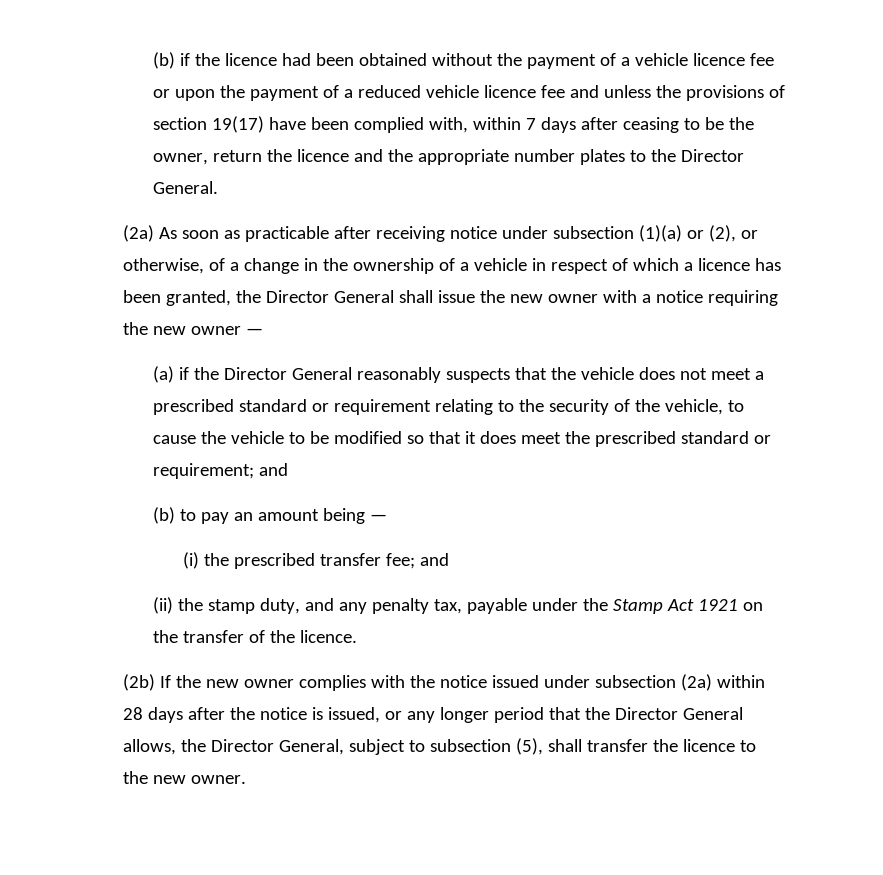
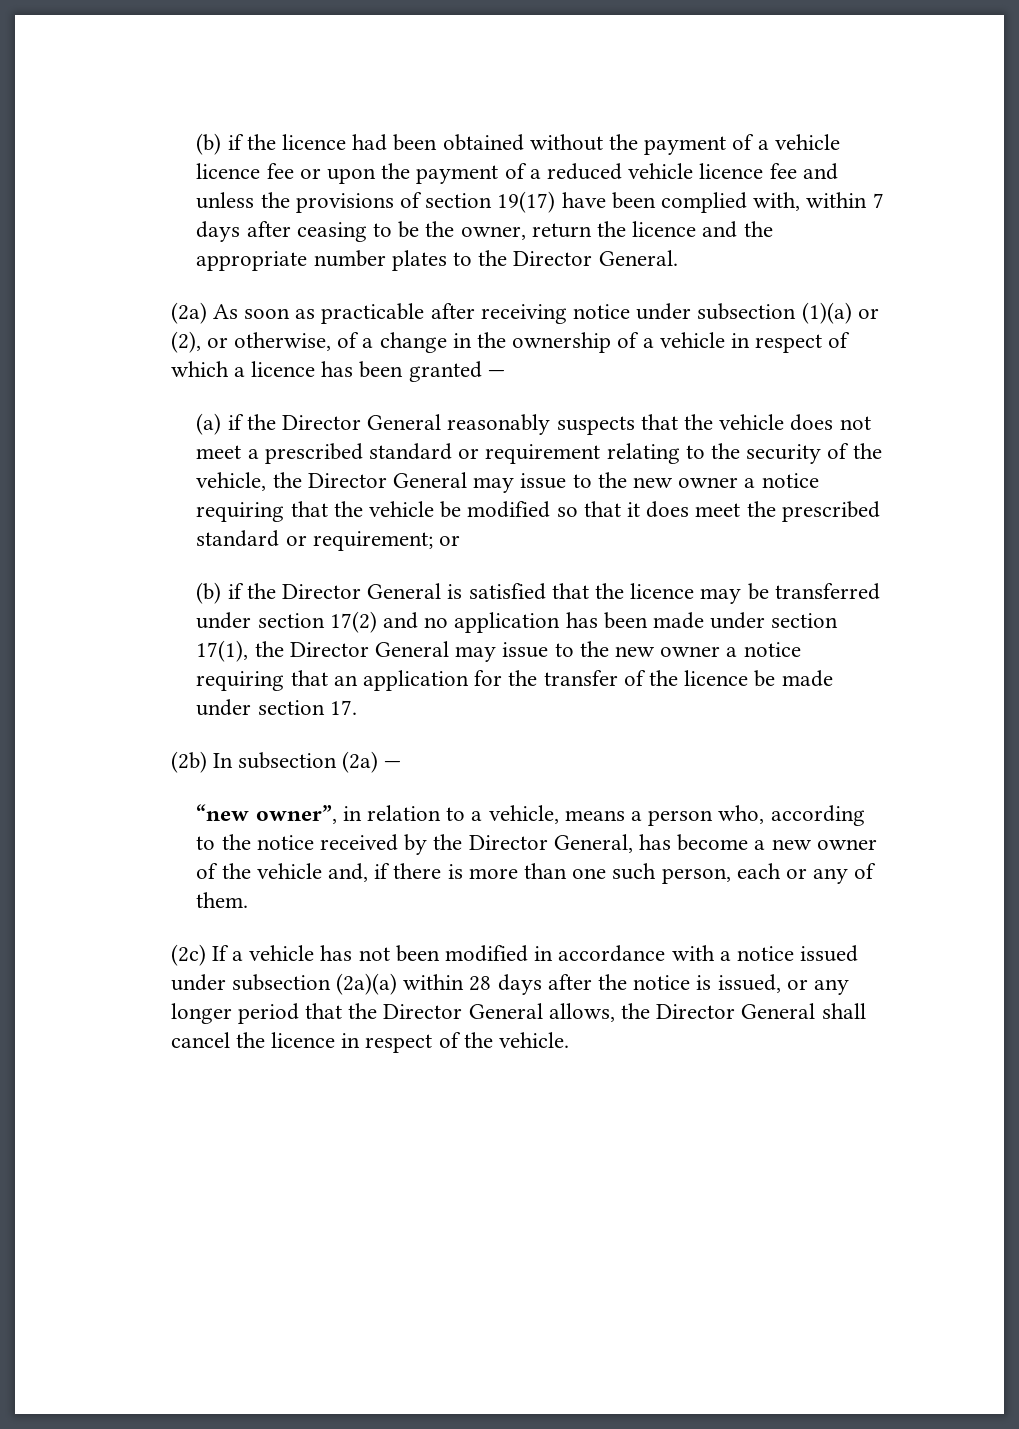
[165,290,778,306] [122,322,241,335] granted, the Director General shall issue the new owner with a notice requiring the new owner -> [408,361,482,382] granted
[727,400,744,412] [152,431,305,444] to cause the vehicle to -> [272,472,819,493] [196,501,434,522] the Director General may issue to the new owner a notice requiring that the vehicle
[258,463,288,476] [152,507,387,524] [182,552,449,569] [152,597,763,614] [152,630,357,643] [122,674,435,691] and // (b) to pay an amount being — // (i) the prescribed transfer fee; and // (ii) the stamp duty, and any penalty tax, payable under the Stamp Act 1921 on the transfer of the licence. // (2b) If the new owner complies with the -> [438,535,460,546] [196,582,880,604] [196,611,839,633] [196,640,801,662] [196,670,833,691] [196,699,357,716] [170,751,402,773] [196,804,865,826] [196,834,877,855] [196,863,877,884] [196,892,249,908] [170,944,731,966] or // (b) if the Director General is satisfied that the licence may be transferred under section 17(2) and no application has been made under section 17(1), the Director General may issue to the new owner a notice requiring that an application for the transfer of the licence be made under section 17. // (2b) In subsection (2a) — // “new owner”, in relation to a vehicle, means a person who, according to the notice received by the Director General, has become a new owner of the vehicle and, if there is more than one such person, each or any of them. // (2c) If a vehicle has not been modified in accordance with a
[680,674,712,691] (2a) -> [335,973,397,995] (2a)(a)
[278,738,756,755] [122,771,246,784] General, subject to subsection (5), shall transfer the licence to the new owner. -> [741,1003,866,1019] [170,1032,570,1053] General shall cancel the licence in respect of the vehicle.

